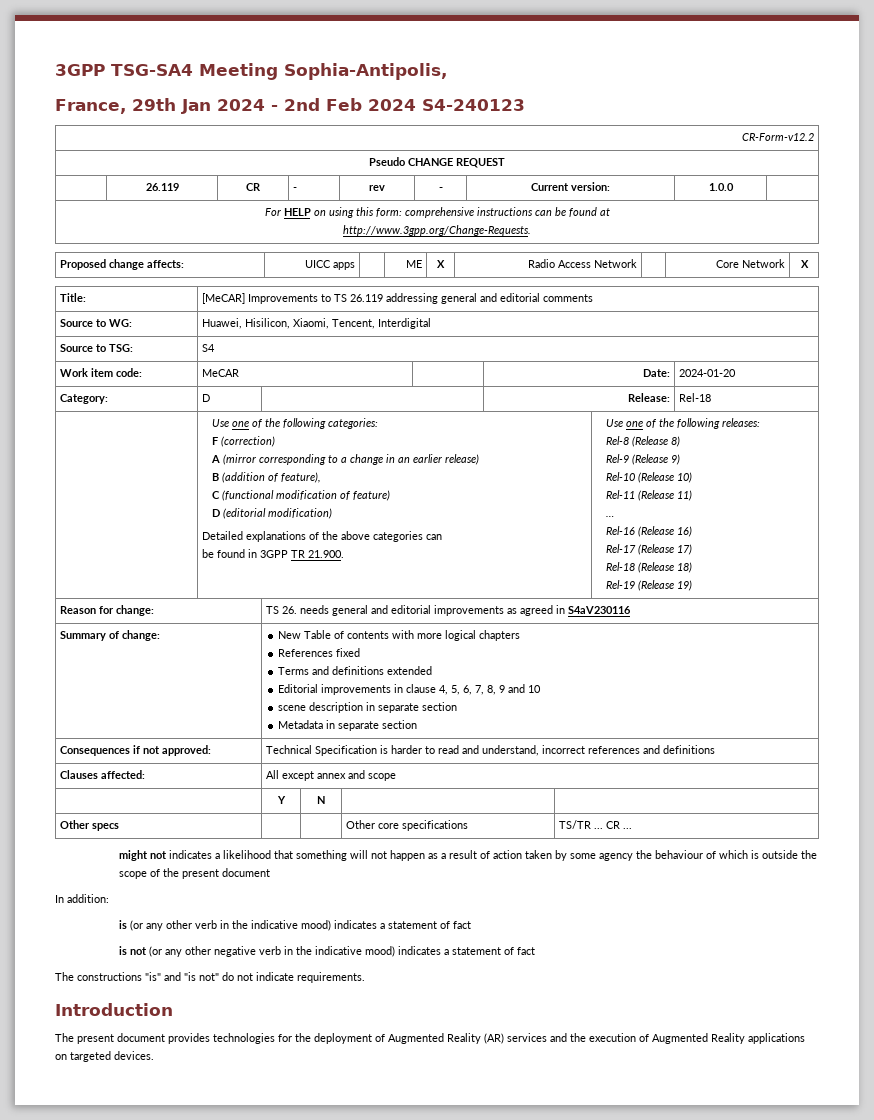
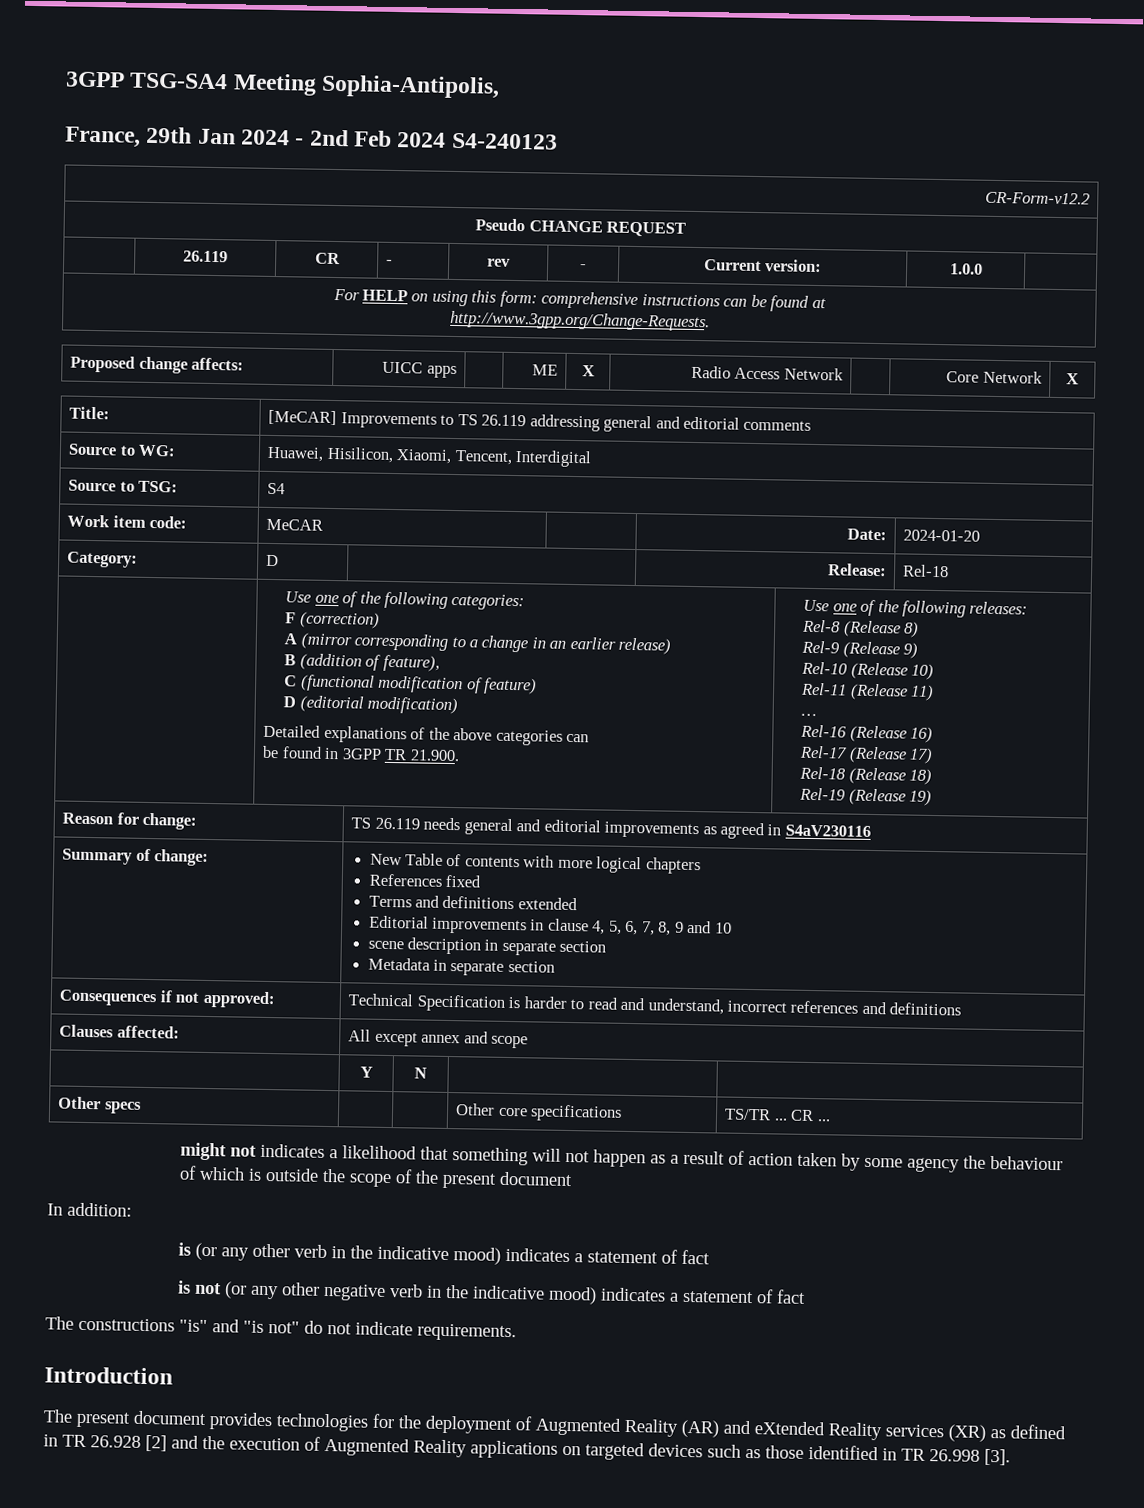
[282,606,298,614] 26. -> [374,817,420,830] 26.119
[507,1033,547,1042] services -> [723,1420,1066,1442] [43,1434,167,1452] and eXtended Reality services (XR) as defined in TR 26.928 [2]
[114,1051,154,1060] devices. -> [648,1443,1011,1466] devices such as those identified in TR 26.998 [3].

